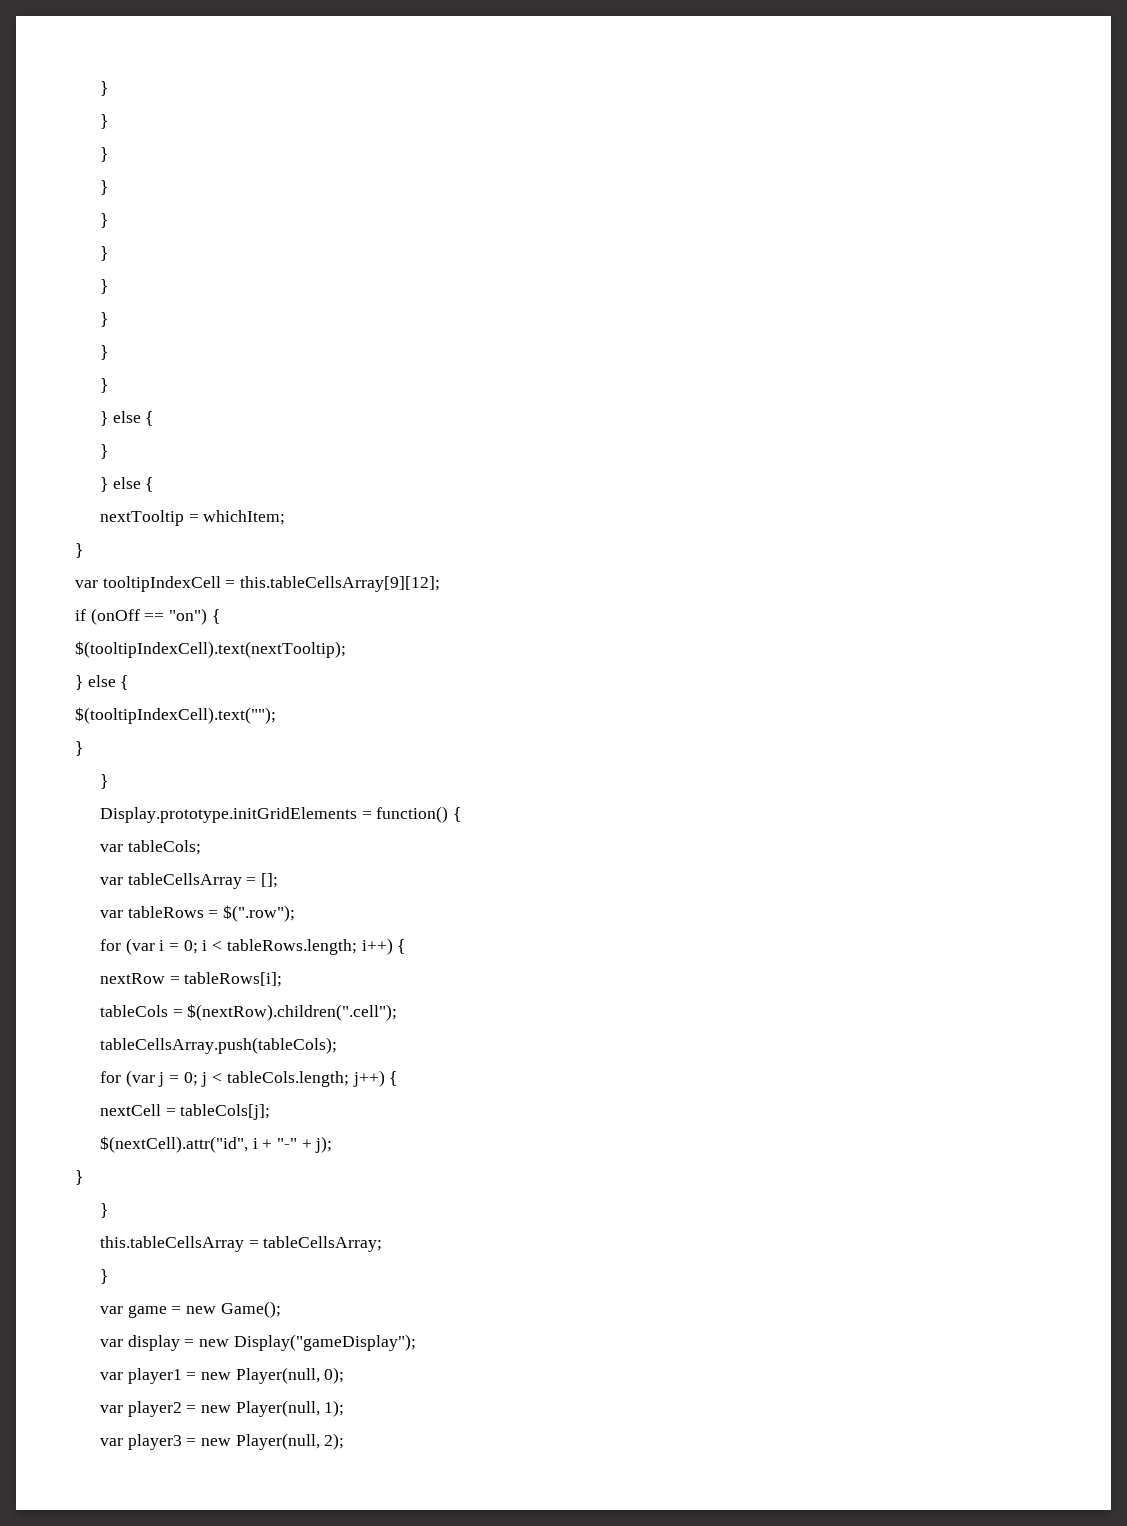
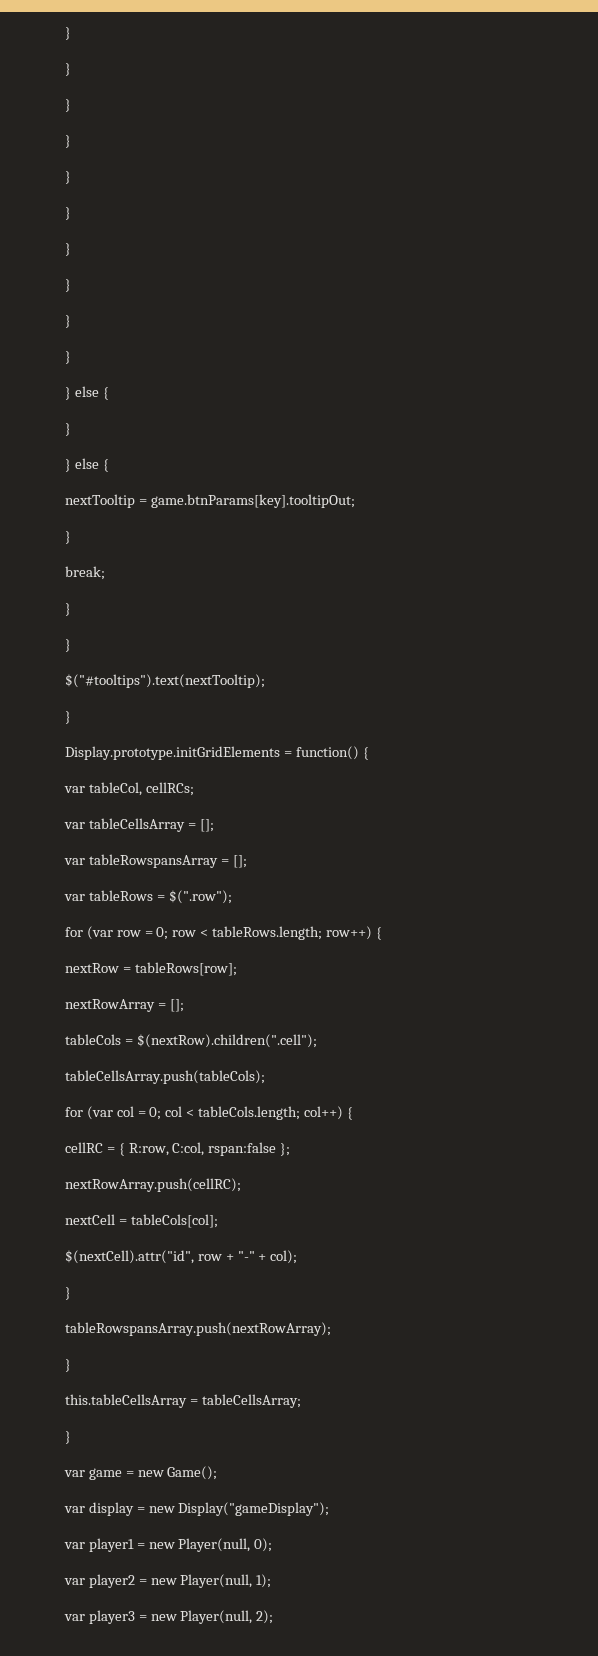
[203,510,286,525] [75,543,83,558] [75,576,441,592] [75,608,220,625] [75,641,346,658] [75,675,129,690] [75,707,276,724] [75,741,83,756] whichItem; // } // var tooltipIndexCell = this.tableCellsArray[9][12]; // if (onOff == "on") { // $(tooltipIndexCell).text(nextTooltip); // } else { // $(tooltipIndexCell).text(""); // } -> [150,494,355,508] [64,531,71,544] [64,566,105,580] [64,603,71,616] [64,639,71,652] [64,674,265,688] game.btnParams[key].tooltipOut; // } // break; // } // } // $("#tooltips").text(nextTooltip);
[127,840,201,855] tableCols; -> [88,782,194,796] tableCol, cellRCs;
(278, 880) none -> [63,854,247,868] // var tableRowspansArray = [];
[159,940,208,954] i = 0; i -> [116,927,197,940] row = 0; row
[361,938,393,955] i++) -> [326,926,373,940] row++)
[184,972,283,987] tableRows[i]; -> [134,962,237,976] [64,999,184,1012] tableRows[row]; // nextRowArray = [];
[158,1072,208,1087] j = 0; j -> [116,1106,183,1120] col = 0; col
[352,1070,398,1087] j++) { -> [304,1106,354,1120] [64,1142,291,1156] [64,1178,241,1192] col++) { // cellRC = { R:row, C:col, rspan:false }; // nextRowArray.push(cellRC);
[180,1104,271,1120] tableCols[j]; -> [130,1214,218,1228] tableCols[col];
[252,1138,258,1149] i -> [197,1254,222,1261] row
[315,1136,333,1153] [75,1170,83,1185] j); // } -> [270,1250,298,1264] [64,1287,71,1300] [64,1322,331,1336] col); // } // tableRowspansArray.push(nextRowArray);

